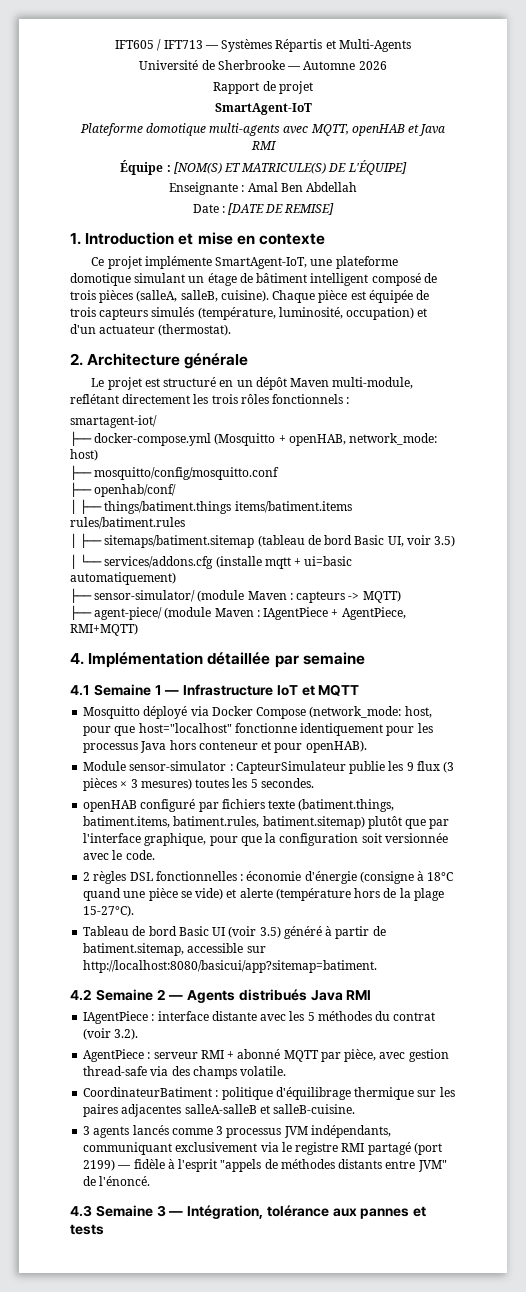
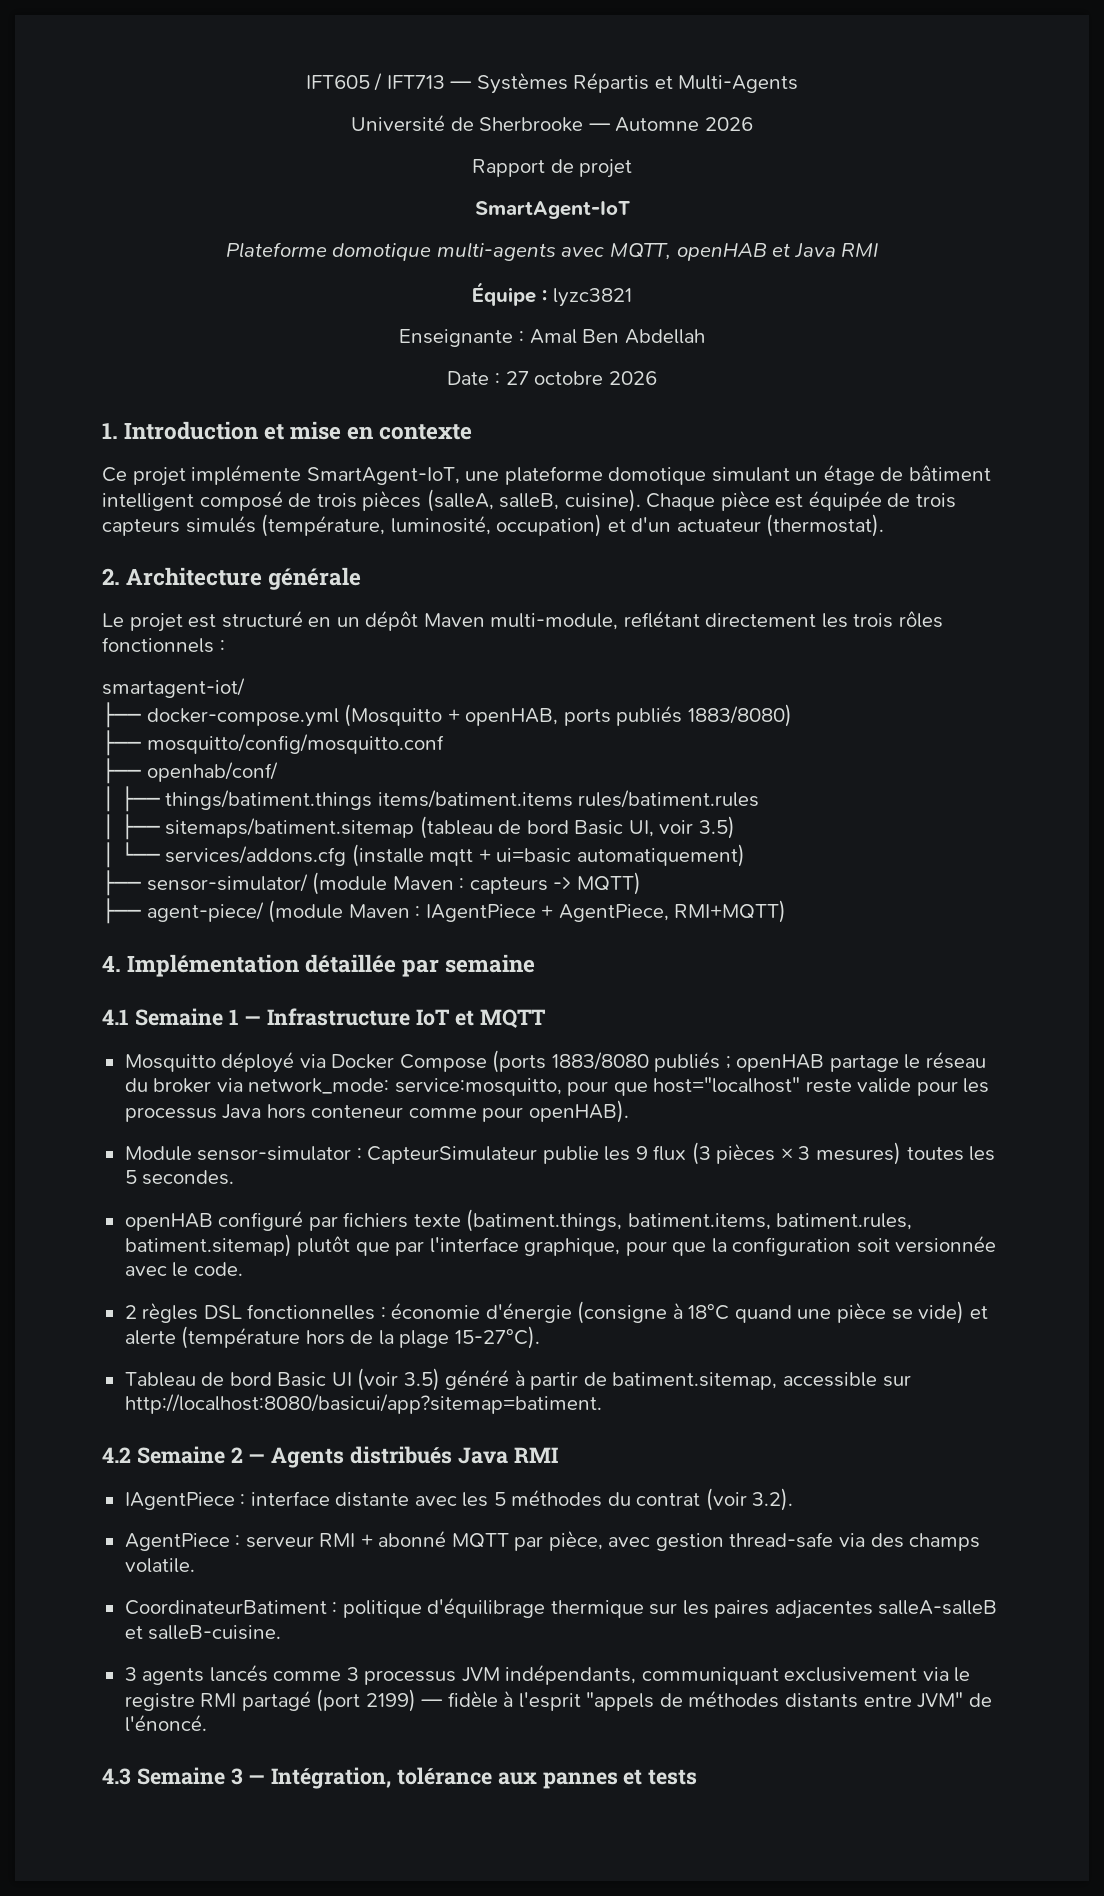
[173,160,407,175] [NOM(S) ET MATRICULE(S) DE L'ÉQUIPE] -> [552,288,632,307] lyzc3821
[228,203,335,215] [DATE DE REMISE] -> [505,371,657,385] 27 octobre 2026
[349,433,438,445] [70,449,98,461] network_mode: host) -> [563,704,792,727] ports publiés 1883/8080)
[309,706,432,718] (network_mode: host, -> [492,1050,986,1073] [124,1078,562,1096] (ports 1883/8080 publiés ; openHAB partage le réseau du broker via network_mode: service:mosquitto,
[234,723,384,736] fonctionne identiquement -> [805,1078,912,1093] reste valide
[261,741,272,750] et -> [408,1108,477,1118] comme

